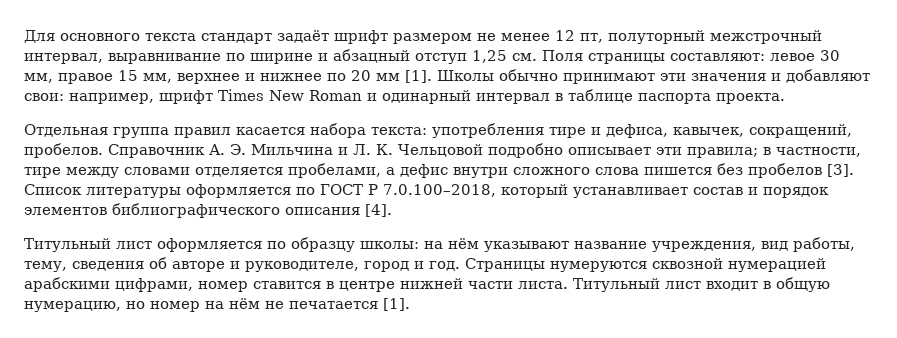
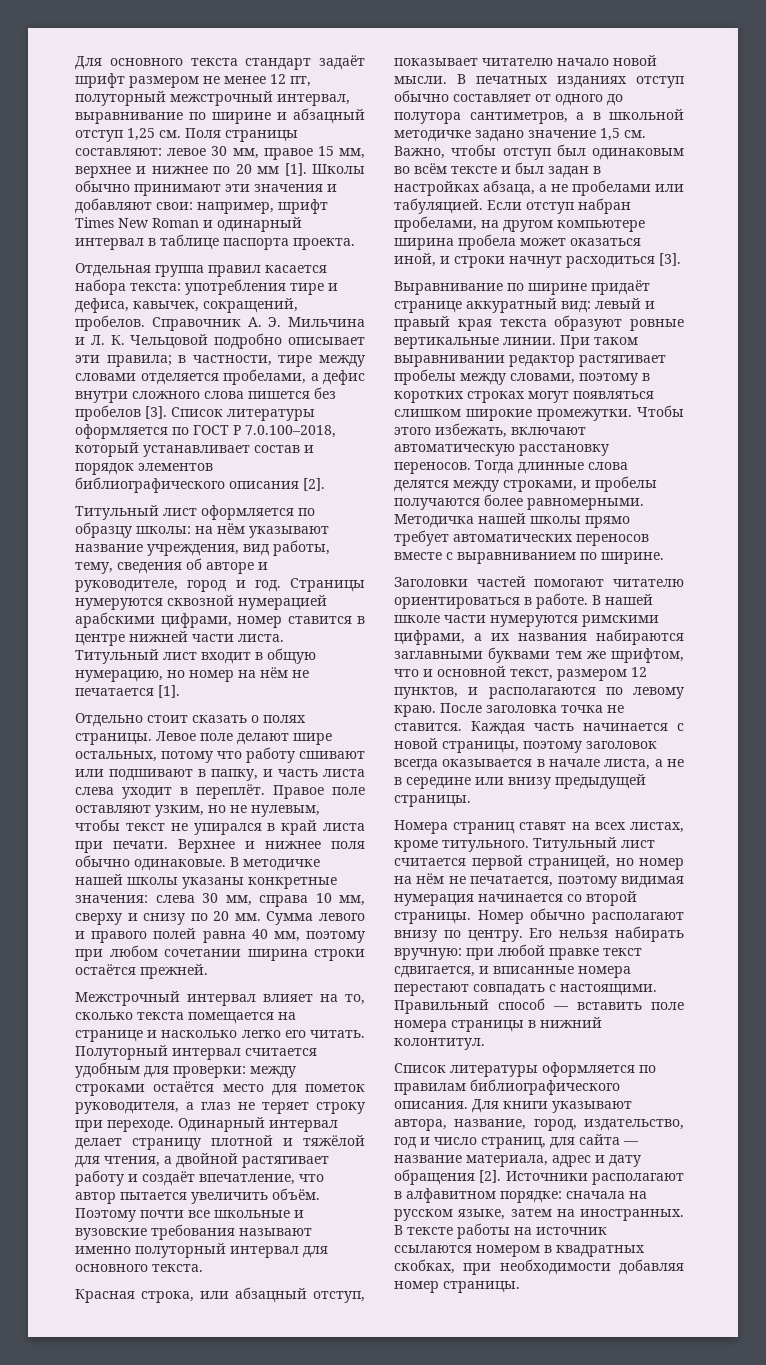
[365,204,392,217] [4]. -> [303,478,325,491] [2].
(410, 304) none -> [75,713,306,727] [75,731,332,745] [75,747,365,763] [75,769,365,781] [75,784,365,799] [75,805,320,817] [75,819,365,835] [75,839,365,853] [75,855,320,871] [75,874,337,889] [75,893,365,907] [75,911,366,925] [75,928,365,943] [75,945,365,961] [75,964,208,979] [75,991,365,1006] [75,1012,296,1024] [75,1030,365,1042] [75,1045,317,1060] [75,1062,296,1078] [75,1081,365,1096] [75,1102,365,1114] [75,1117,338,1132] [75,1135,365,1150] [75,1153,329,1168] [75,1170,324,1186] [75,1188,320,1204] [75,1208,304,1222] [75,1224,312,1240] [75,1243,328,1258] [75,1264,203,1272] [75,1287,365,1303] [394,55,657,66] [394,74,685,88] [394,90,623,106] [394,109,684,124] [394,128,646,142] [394,144,684,160] [394,162,601,178] [394,180,684,196] [394,198,631,214] [394,216,645,232] [394,234,641,250] [394,253,681,268] [394,280,650,295] [394,298,655,313] [394,315,684,331] [394,335,638,349] [394,355,666,367] [394,369,650,385] [394,391,654,403] [394,405,684,421] [394,423,586,438] [394,444,609,456] [394,460,628,474] [394,476,657,492] [394,494,644,510] [394,513,630,528] [394,530,649,546] [394,552,664,564] [394,576,684,587] [394,593,653,609] [394,615,659,627] [394,629,684,645] [394,647,684,663] [394,666,647,681] [394,687,684,699] [394,703,624,717] [394,721,684,735] [394,738,657,753] [394,759,684,771] [394,774,646,789] [394,795,471,807] [394,820,684,834] [394,837,655,852] [394,855,684,870] [394,873,684,888] [394,891,637,906] [394,908,684,924] [394,926,684,942] [394,944,642,960] [394,966,631,978] [394,984,657,996] [394,998,684,1014] [394,1017,602,1032] [394,1038,485,1050] [394,1062,656,1077] [394,1079,620,1095] [394,1099,632,1113] [394,1119,684,1131] [394,1134,639,1149] [394,1155,641,1167] [394,1169,684,1185] [394,1188,647,1203] [394,1209,684,1221] [394,1223,607,1239] [394,1245,645,1257] [394,1259,684,1275] [394,1281,520,1293] // Отдельно стоит сказать о полях страницы. Левое поле делают шире остальных, потому что работу сшивают или подшивают в папку, и часть листа слева уходит в переплёт. Правое поле оставляют узким, но не нулевым, чтобы текст не упирался в край листа при печати. Верхнее и нижнее поля обычно одинаковые. В методичке нашей школы указаны конкретные значения: слева 30 мм, справа 10 мм, сверху и снизу по 20 мм. Сумма левого и правого полей равна 40 мм, поэтому при любом сочетании ширина строки остаётся прежней. // Межстрочный интервал влияет на то, сколько текста помещается на странице и насколько легко его читать. Полуторный интервал считается удобным для проверки: между строками остаётся место для пометок руководителя, а глаз не теряет строку при переходе. Одинарный интервал делает страницу плотной и тяжёлой для чтения, а двойной растягивает работу и создаёт впечатление, что автор пытается увеличить объём. Поэтому почти все школьные и вузовские требования называют именно полуторный интервал для основного текста. // Красная строка, или абзацный отступ, показывает читателю начало новой мысли. В печатных изданиях отступ обычно составляет от одного до полутора сантиметров, а в школьной методичке задано значение 1,5 см. Важно, чтобы отступ был одинаковым во всём тексте и был задан в настройках абзаца, а не пробелами или табуляцией. Если отступ набран пробелами, на другом компьютере ширина пробела может оказаться иной, и строки начнут расходиться [3]. // Выравнивание по ширине придаёт странице аккуратный вид: левый и правый края текста образуют ровные вертикальные линии. При таком выравнивании редактор растягивает пробелы между словами, поэтому в коротких строках могут появляться слишком широкие промежутки. Чтобы этого избежать, включают автоматическую расстановку переносов. Тогда длинные слова делятся между строками, и пробелы получаются более равномерными. Методичка нашей школы прямо требует автоматических переносов вместе с выравниванием по ширине. // Заголовки частей помогают читателю ориентироваться в работе. В нашей школе части нумеруются римскими цифрами, а их названия набираются заглавными буквами тем же шрифтом, что и основной текст, размером 12 пунктов, и располагаются по левому краю. После заголовка точка не ставится. Каждая часть начинается с новой страницы, поэтому заголовок всегда оказывается в начале листа, а не в середине или внизу предыдущей страницы. // Номера страниц ставят на всех листах, кроме титульного. Титульный лист считается первой страницей, но номер на нём не печатается, поэтому видимая нумерация начинается со второй страницы. Номер обычно располагают внизу по центру. Его нельзя набирать вручную: при любой правке текст сдвигается, и вписанные номера перестают совпадать с настоящими. Правильный способ — вставить поле номера страницы в нижний колонтитул. // Список литературы оформляется по правилам библиографического описания. Для книги указывают автора, название, город, издательство, год и число страниц, для сайта — название материала, адрес и дату обращения [2]. Источники располагают в алфавитном порядке: сначала на русском языке, затем на иностранных. В тексте работы на источник ссылаются номером в квадратных скобках, при необходимости добавляя номер страницы.

